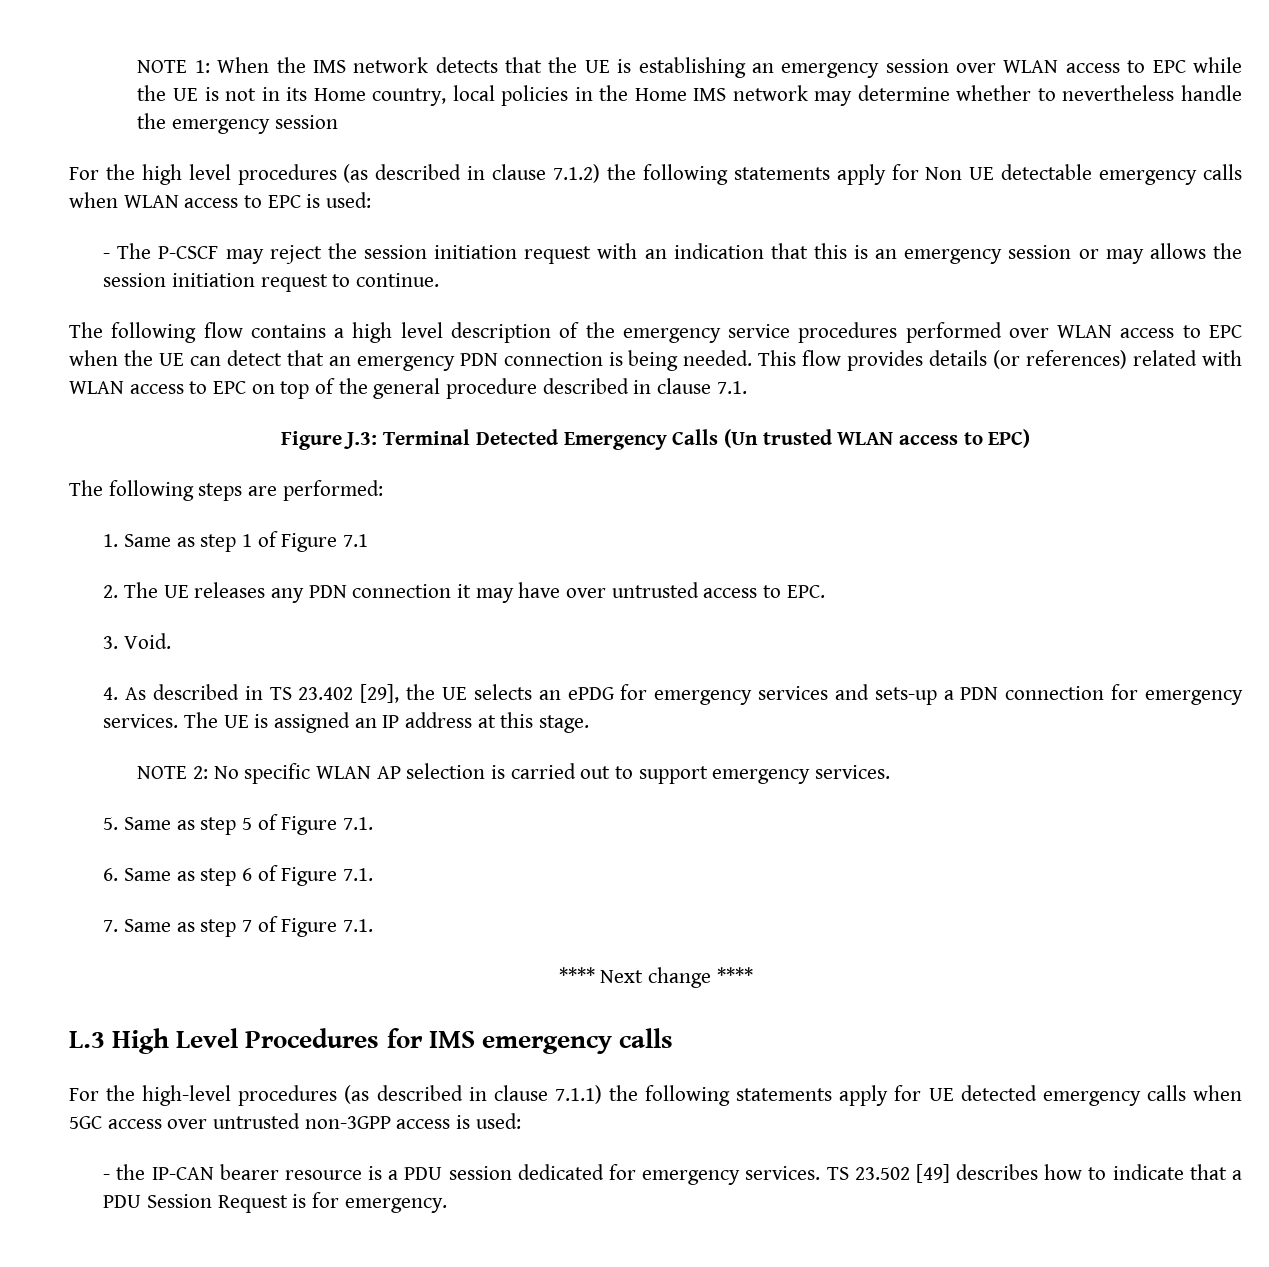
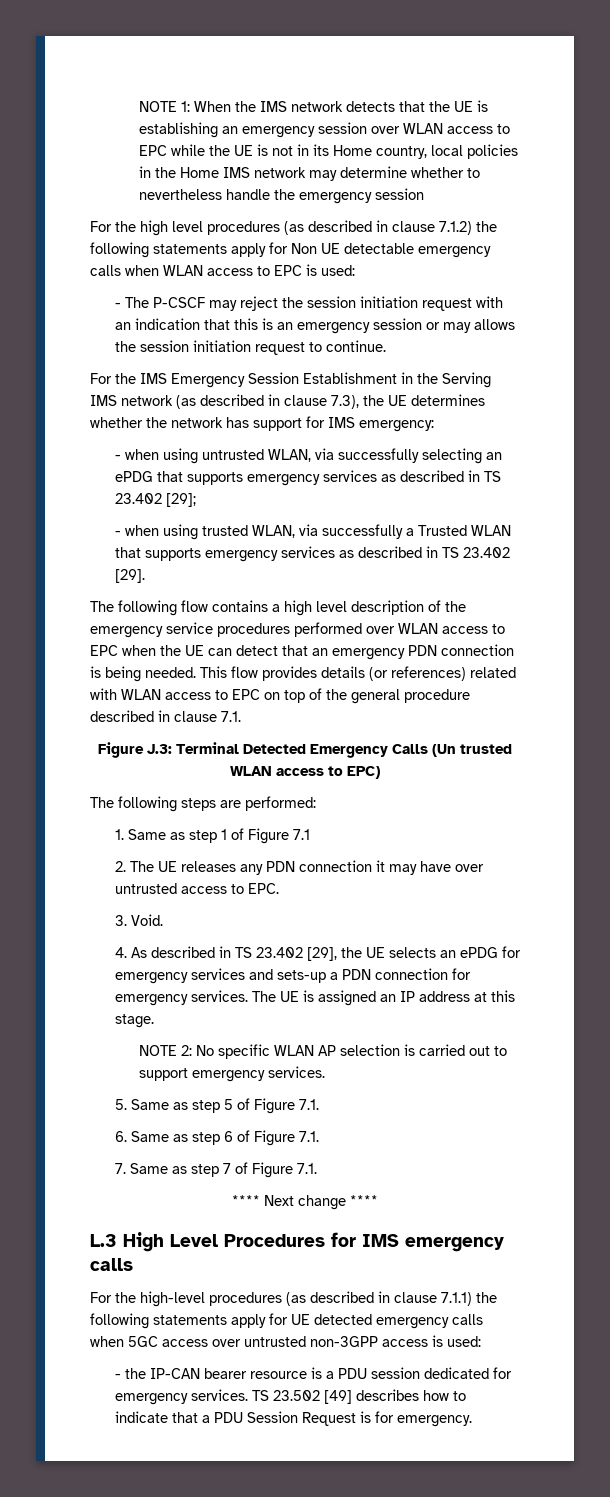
(439, 280) none -> [90,372,491,388] [90,394,485,409] [90,416,434,432] [114,448,502,464] [114,470,501,486] [114,493,196,507] [114,524,511,540] [114,546,510,562] [114,569,145,583] // For the IMS Emergency Session Establishment in the Serving IMS network (as described in clause 7.3), the UE determines whether the network has support for IMS emergency: // - when using untrusted WLAN, via successfully selecting an ePDG that supports emergency services as described in TS 23.402 [29]; // - when using trusted WLAN, via successfully a Trusted WLAN that supports emergency services as described in TS 23.402 [29].

